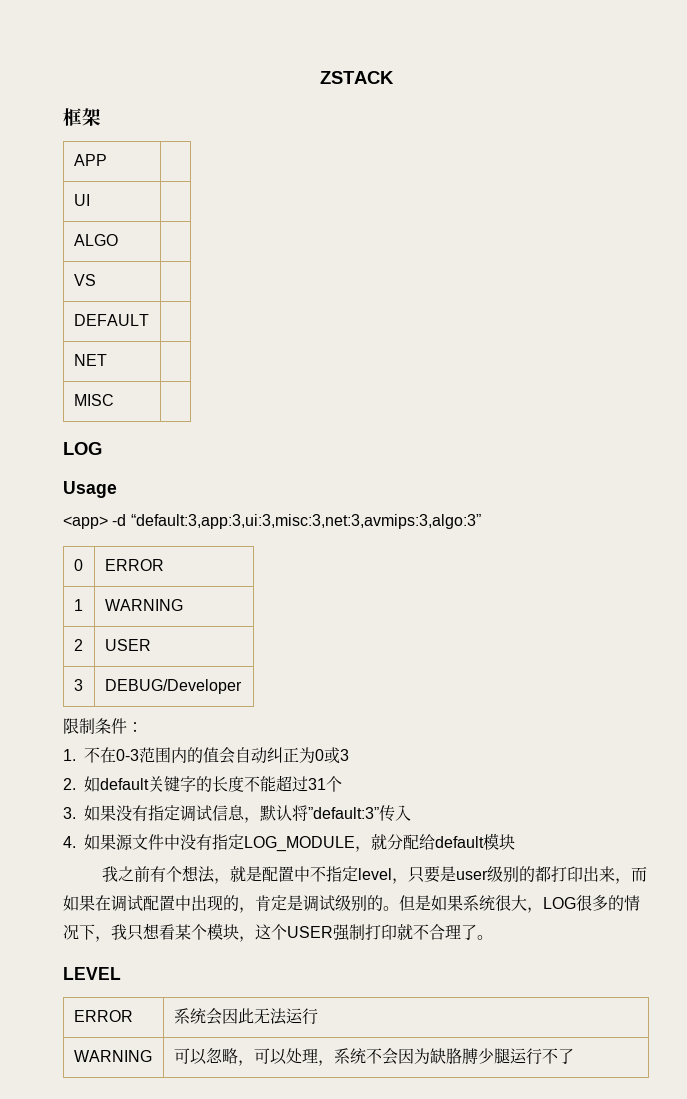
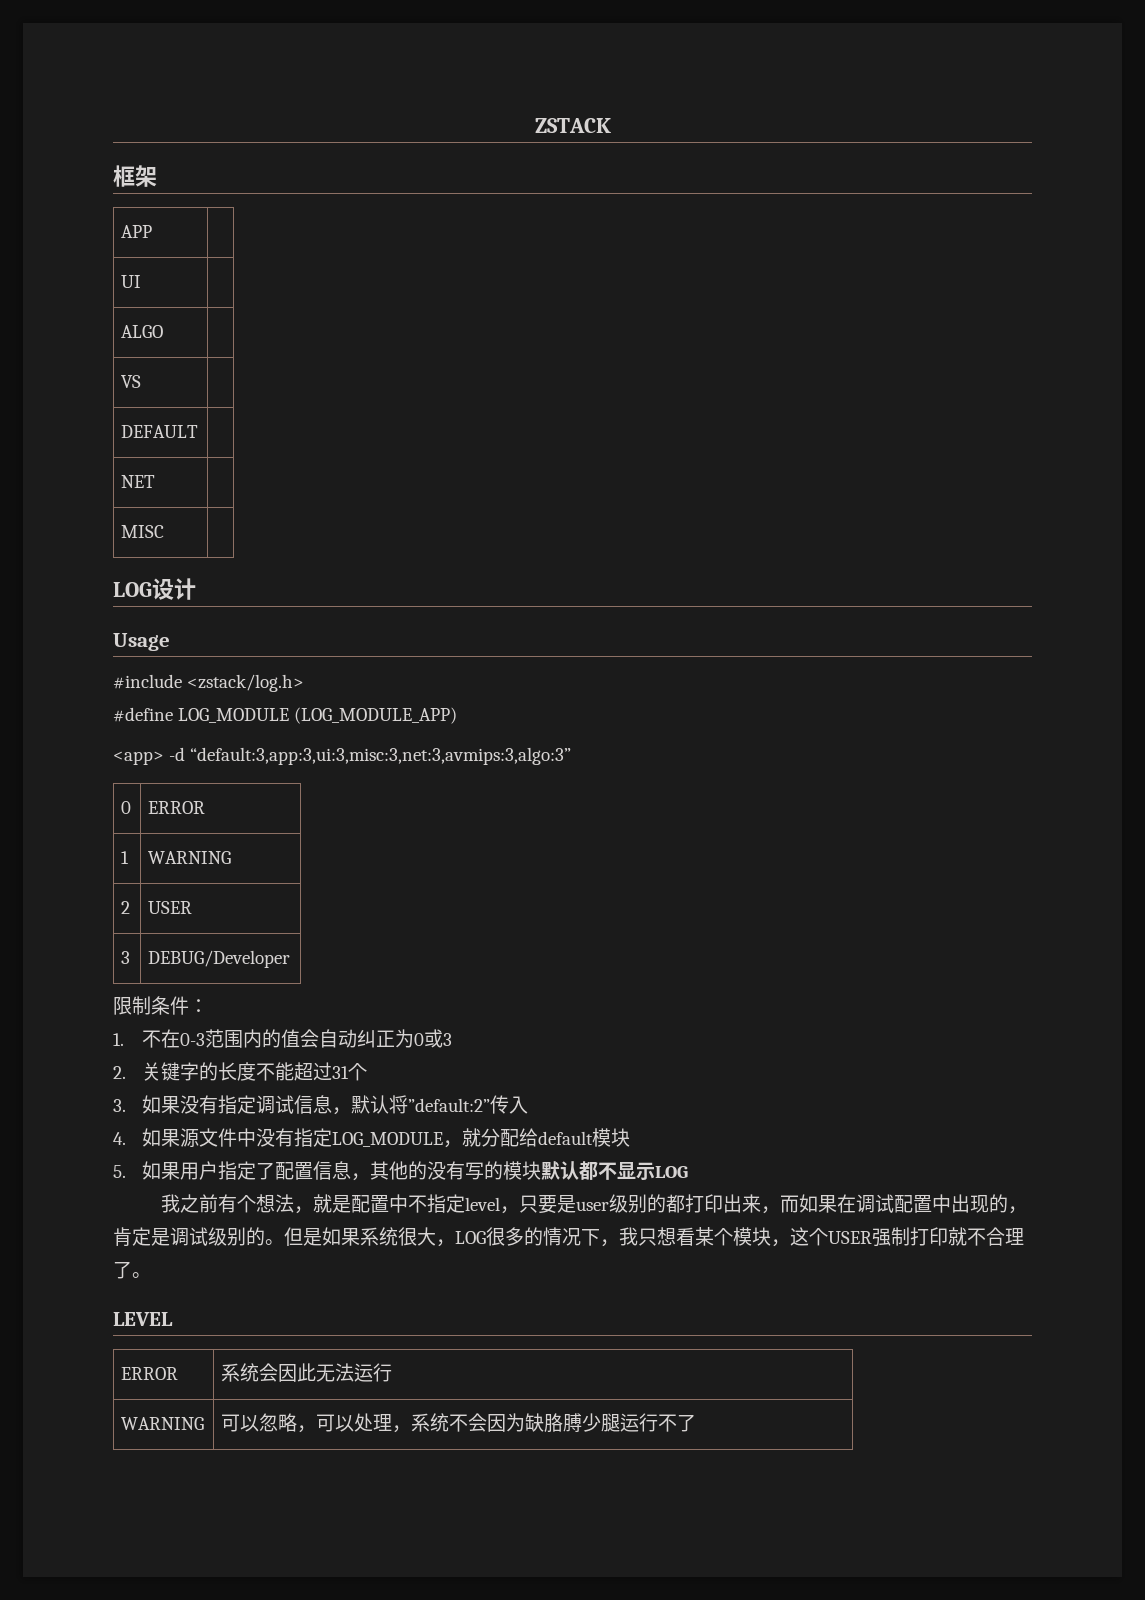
(102, 448) none -> [152,578,196,600] 设计
(117, 489) none -> [113,674,305,692] [113,707,458,724] // #include <zstack/log.h> // #define LOG_MODULE (LOG_MODULE_APP)
[84,776,149,792] 如default -> (126, 1072) none
[308,807,379,819] ”default:3” -> [408,1098,491,1112] ”default:2”
(515, 842) none -> [113,1161,689,1181] // 5.如果用户指定了配置信息，其他的没有写的模块默认都不显示LOG

